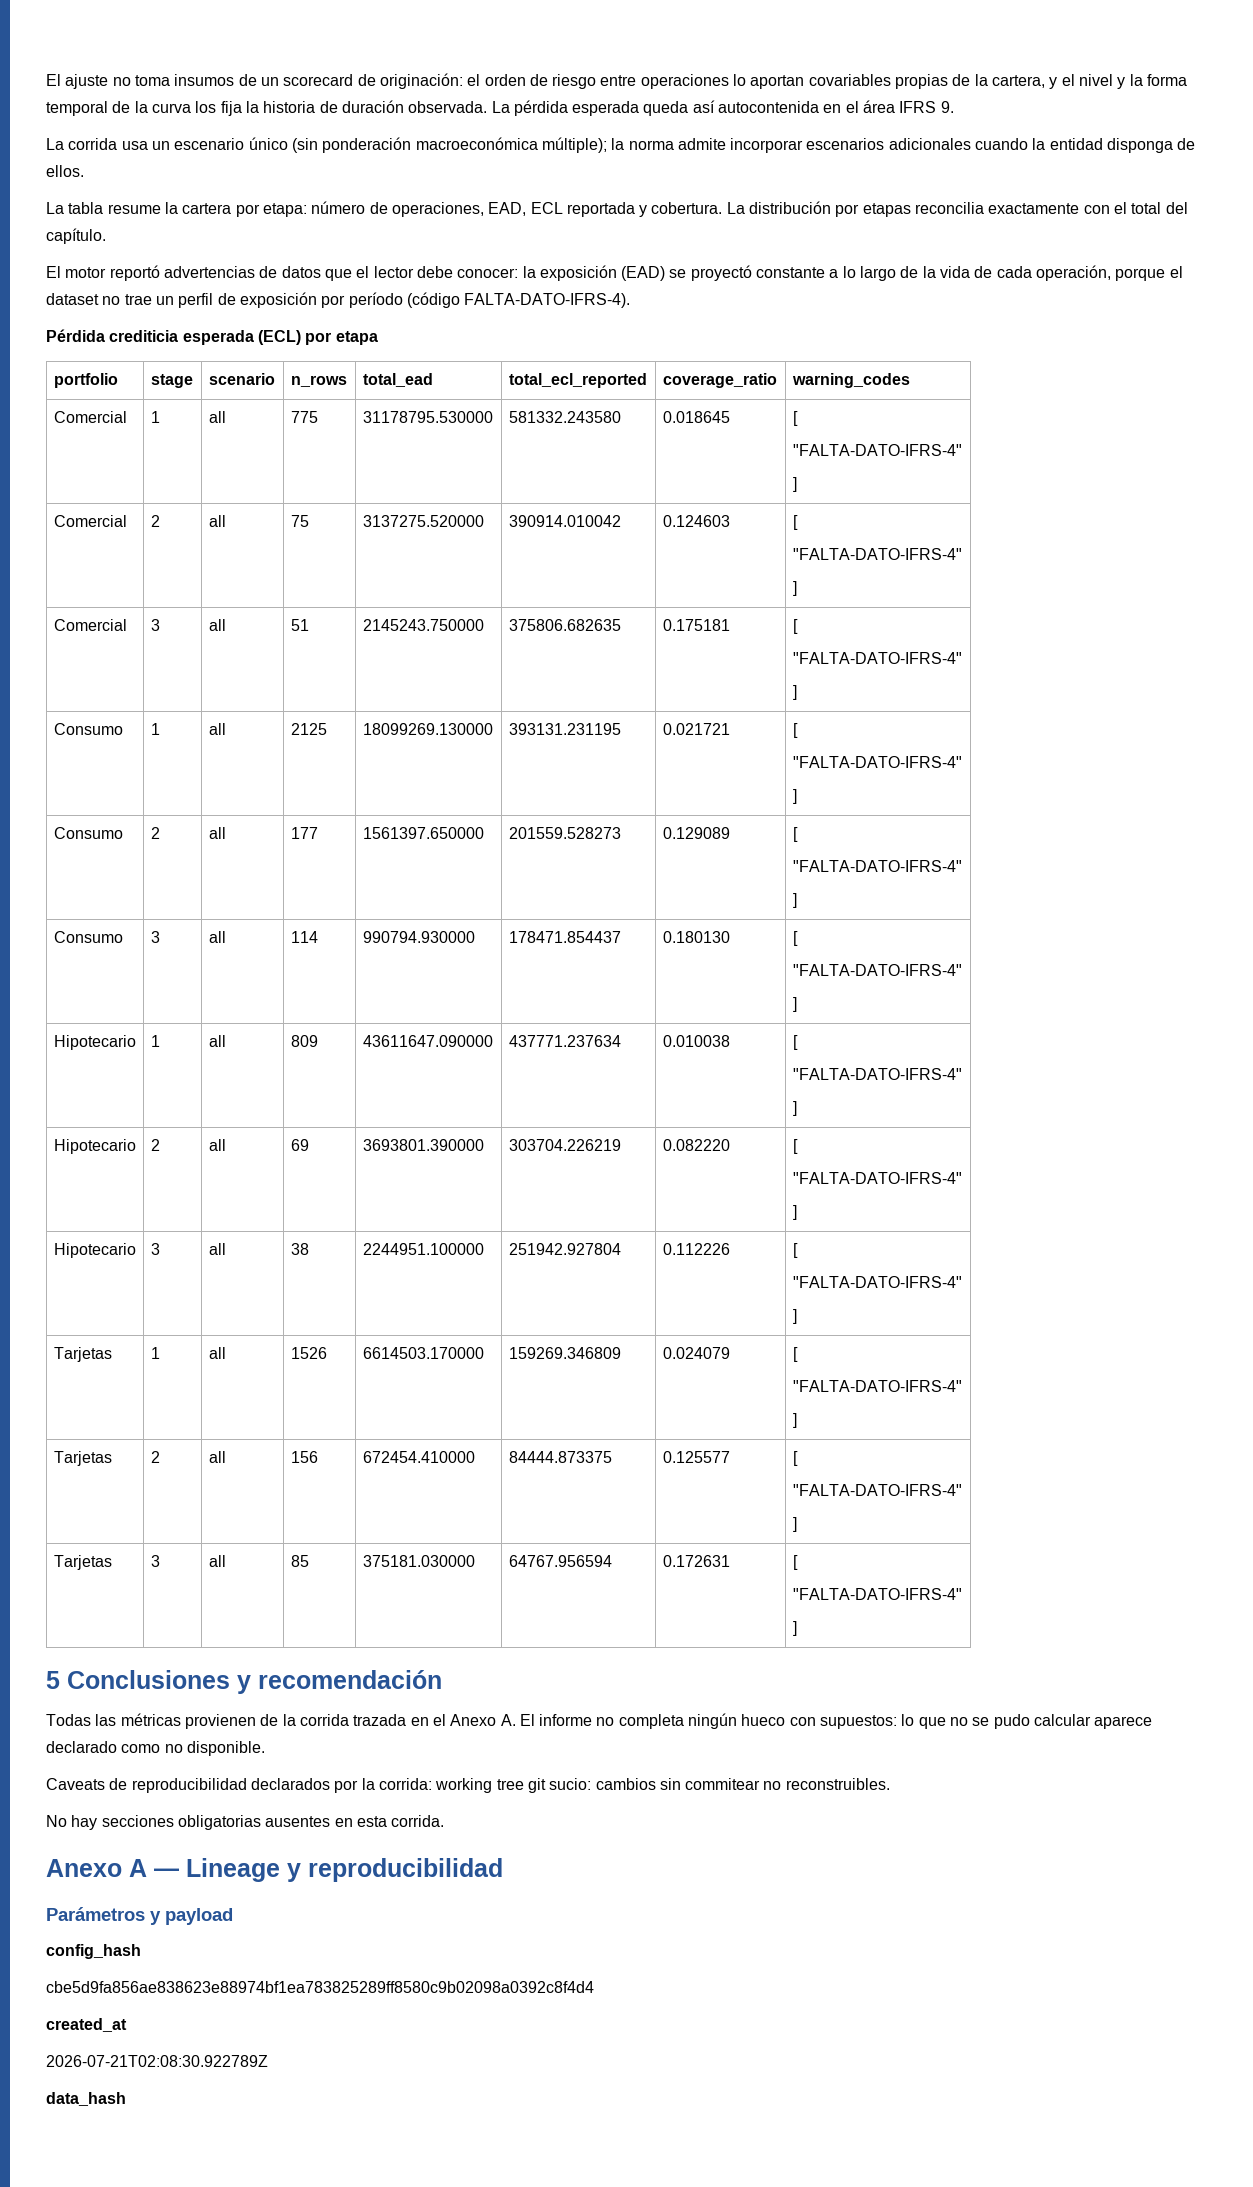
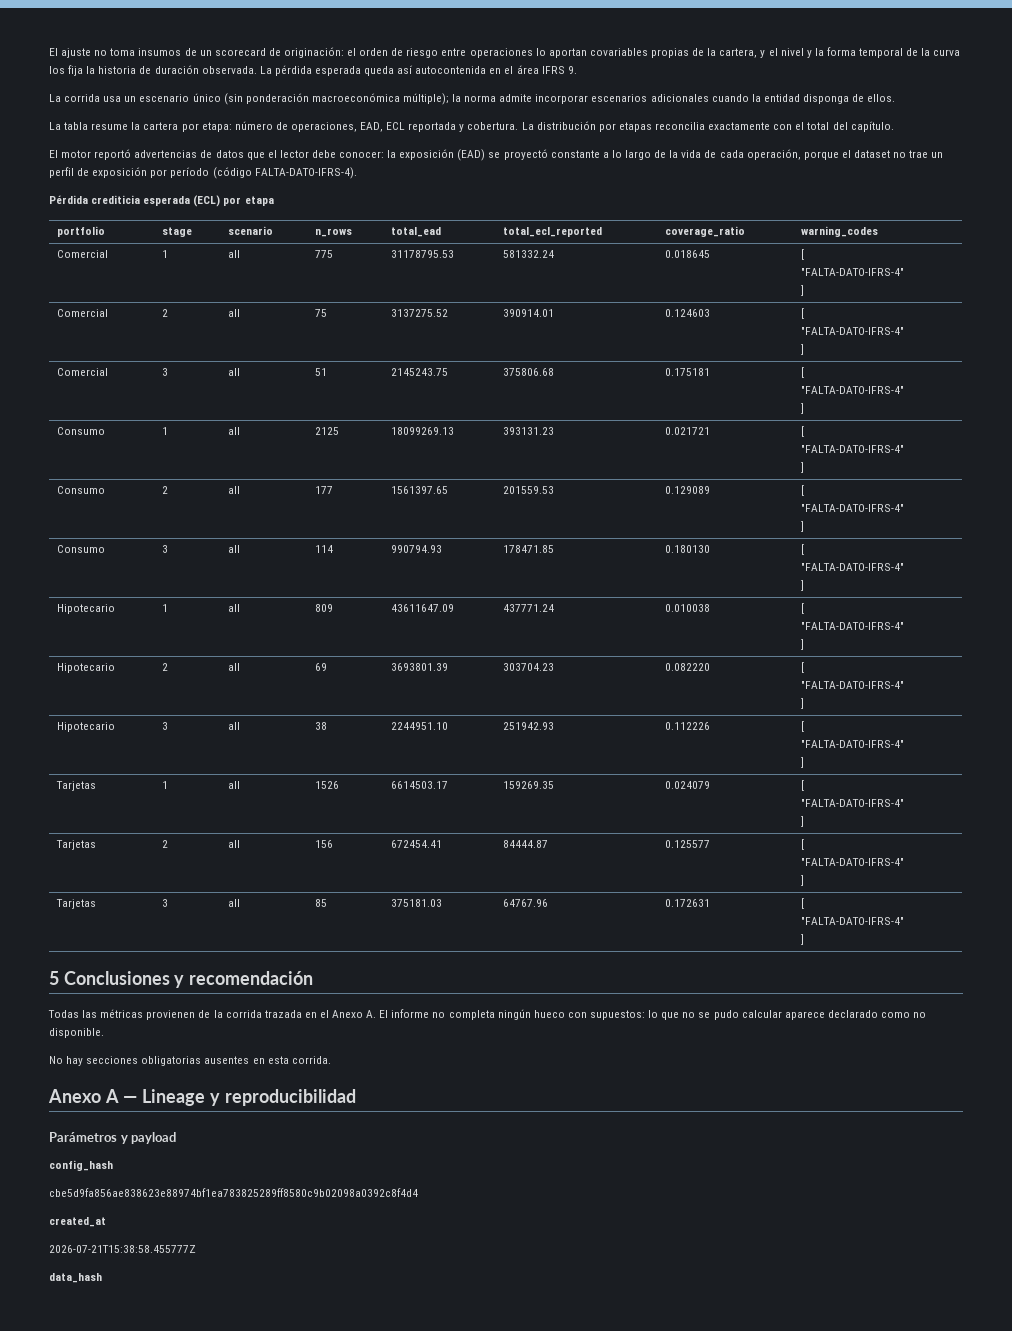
[362,411,493,423] [508,411,621,423] 31178795.530000 | 581332.243580 -> [391,250,455,258] [503,250,555,258] 31178795.53 | 581332.24
[362,515,484,527] [508,515,621,527] 3137275.520000 | 390914.010042 -> [391,309,449,317] [503,309,555,317] 3137275.52 | 390914.01
[362,619,484,631] [508,619,621,631] 2145243.750000 | 375806.682635 -> [391,368,449,376] [503,368,555,376] 2145243.75 | 375806.68
[362,723,493,735] [508,723,621,735] 18099269.130000 | 393131.231195 -> [391,427,455,435] [503,427,555,435] 18099269.13 | 393131.23
[362,827,484,839] [508,827,621,839] 1561397.650000 | 201559.528273 -> [391,486,449,494] [503,486,555,494] 1561397.65 | 201559.53
[362,931,475,943] [508,931,621,943] 990794.930000 | 178471.854437 -> [391,545,443,553] [503,545,555,553] 990794.93 | 178471.85
[362,1035,493,1047] [508,1035,621,1047] 43611647.090000 | 437771.237634 -> [391,604,455,612] [503,604,555,612] 43611647.09 | 437771.24
[362,1139,484,1151] [508,1139,621,1151] 3693801.390000 | 303704.226219 -> [391,663,449,671] [503,663,555,671] 3693801.39 | 303704.23
[362,1243,484,1255] [508,1243,621,1255] 2244951.100000 | 251942.927804 -> [391,722,449,730] [503,722,555,730] 2244951.10 | 251942.93
[362,1347,484,1359] [508,1347,621,1359] 6614503.170000 | 159269.346809 -> [391,781,449,789] [503,781,555,789] 6614503.17 | 159269.35
[362,1451,475,1463] [508,1451,612,1463] 672454.410000 | 84444.873375 -> [391,840,443,848] [503,840,549,848] 672454.41 | 84444.87
[362,1555,475,1567] [508,1555,612,1567] 375181.030000 | 64767.956594 -> [391,899,443,907] [503,899,549,907] 375181.03 | 64767.96
[46,1778,890,1793] // Caveats de reproducibilidad declarados por la corrida: working tree git sucio: cambios sin commitear no reconstruibles. -> (104, 1033) none
[46,2055,268,2067] 2026-07-21T02:08:30.922789Z -> [49,1245,196,1253] 2026-07-21T15:38:58.455777Z

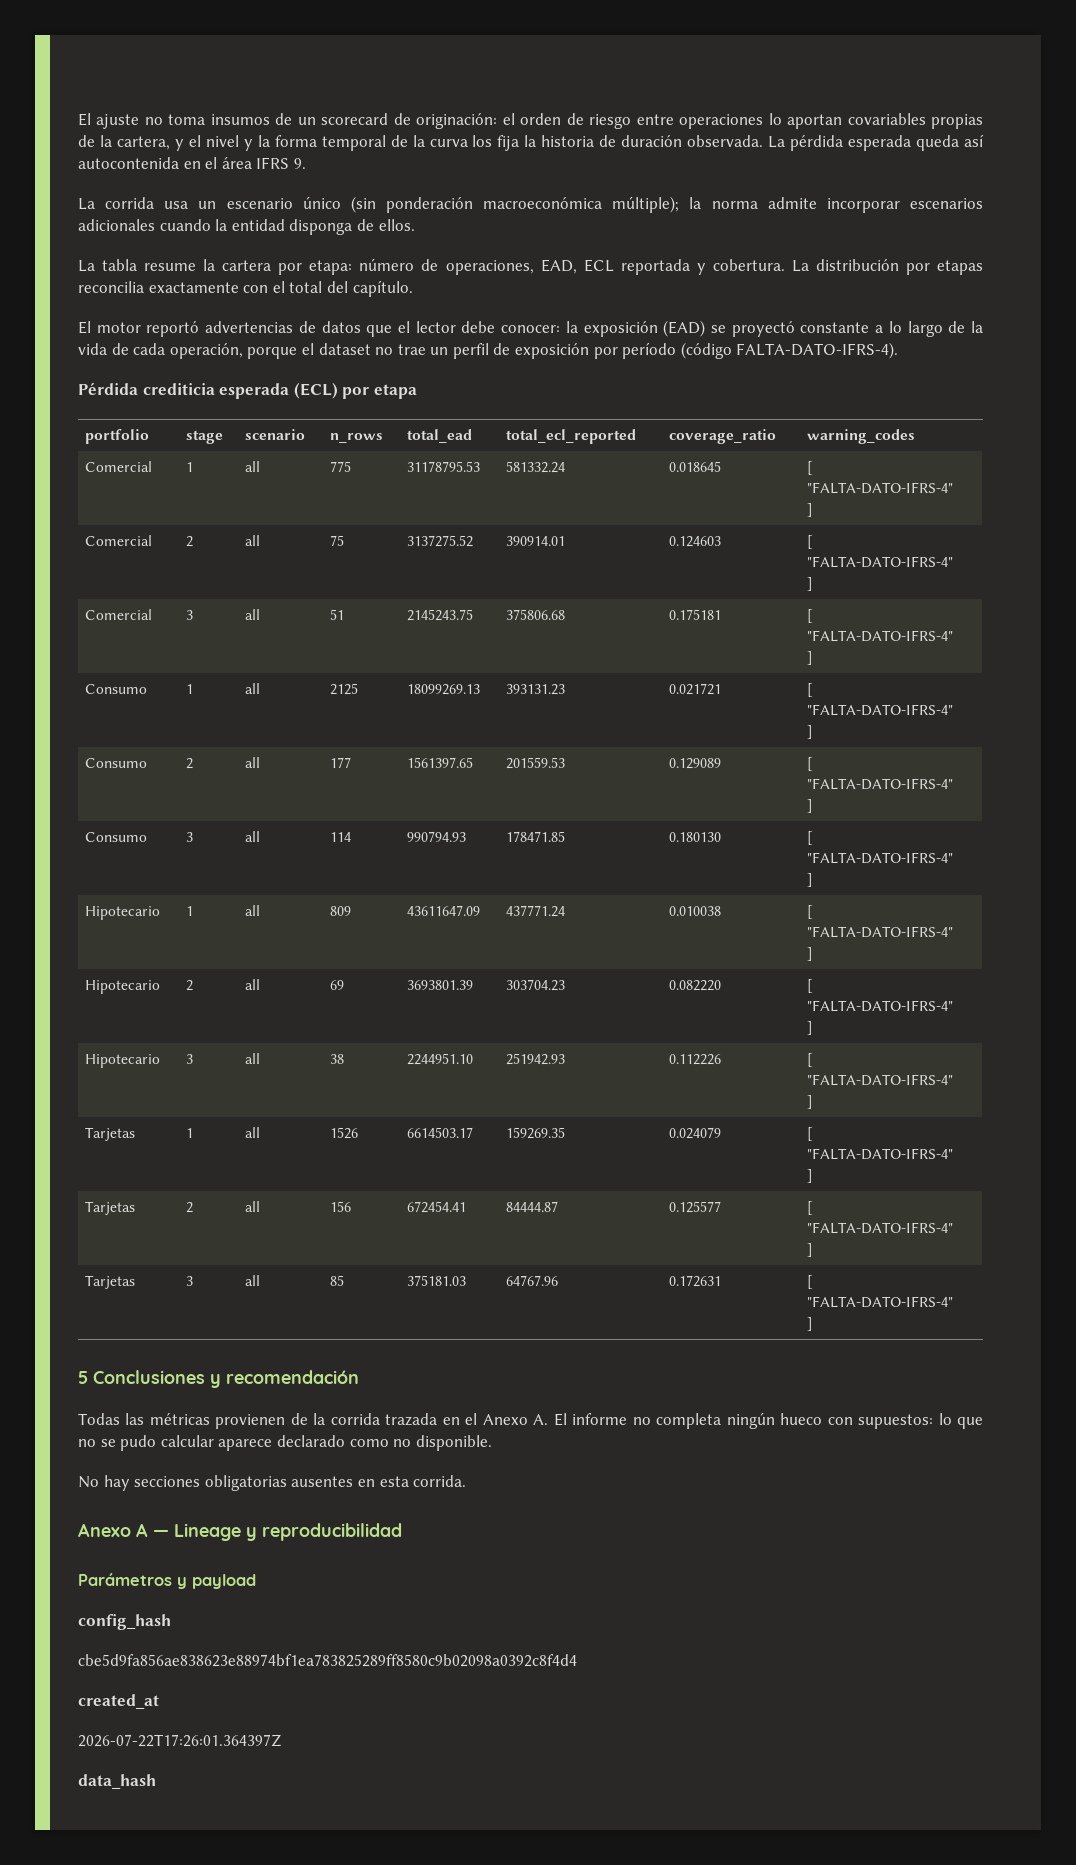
[49,1245,196,1253] 2026-07-21T15:38:58.455777Z -> [78,1734,282,1747] 2026-07-22T17:26:01.364397Z

